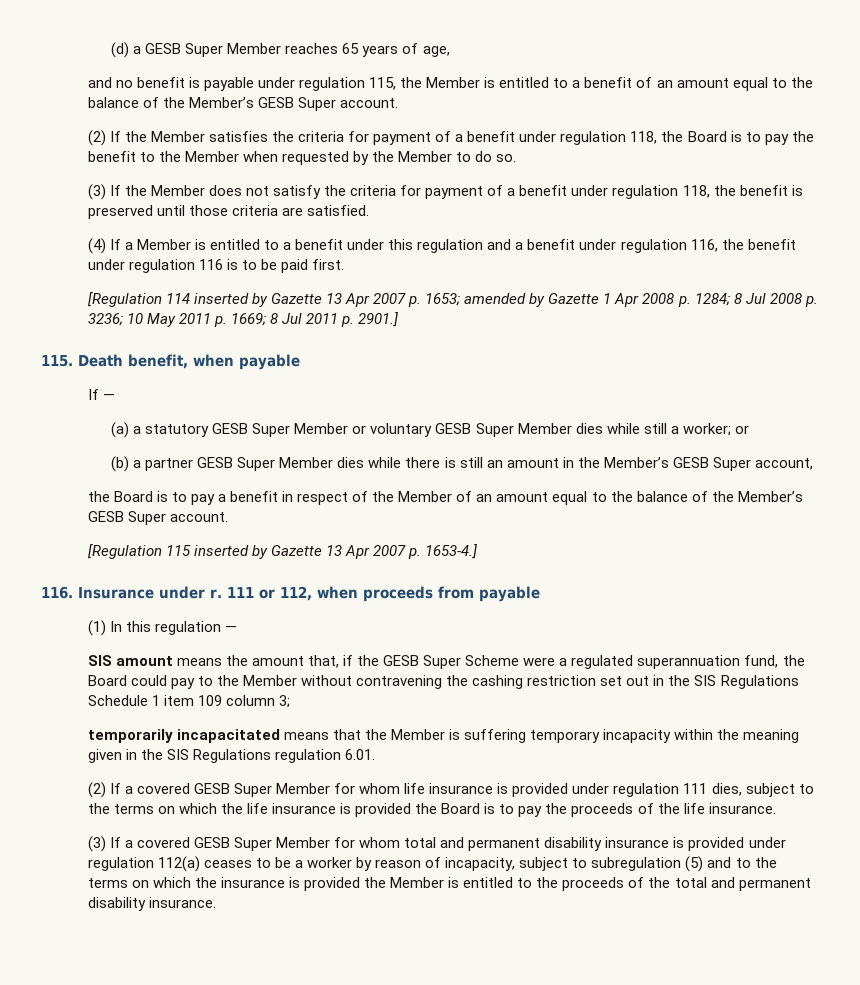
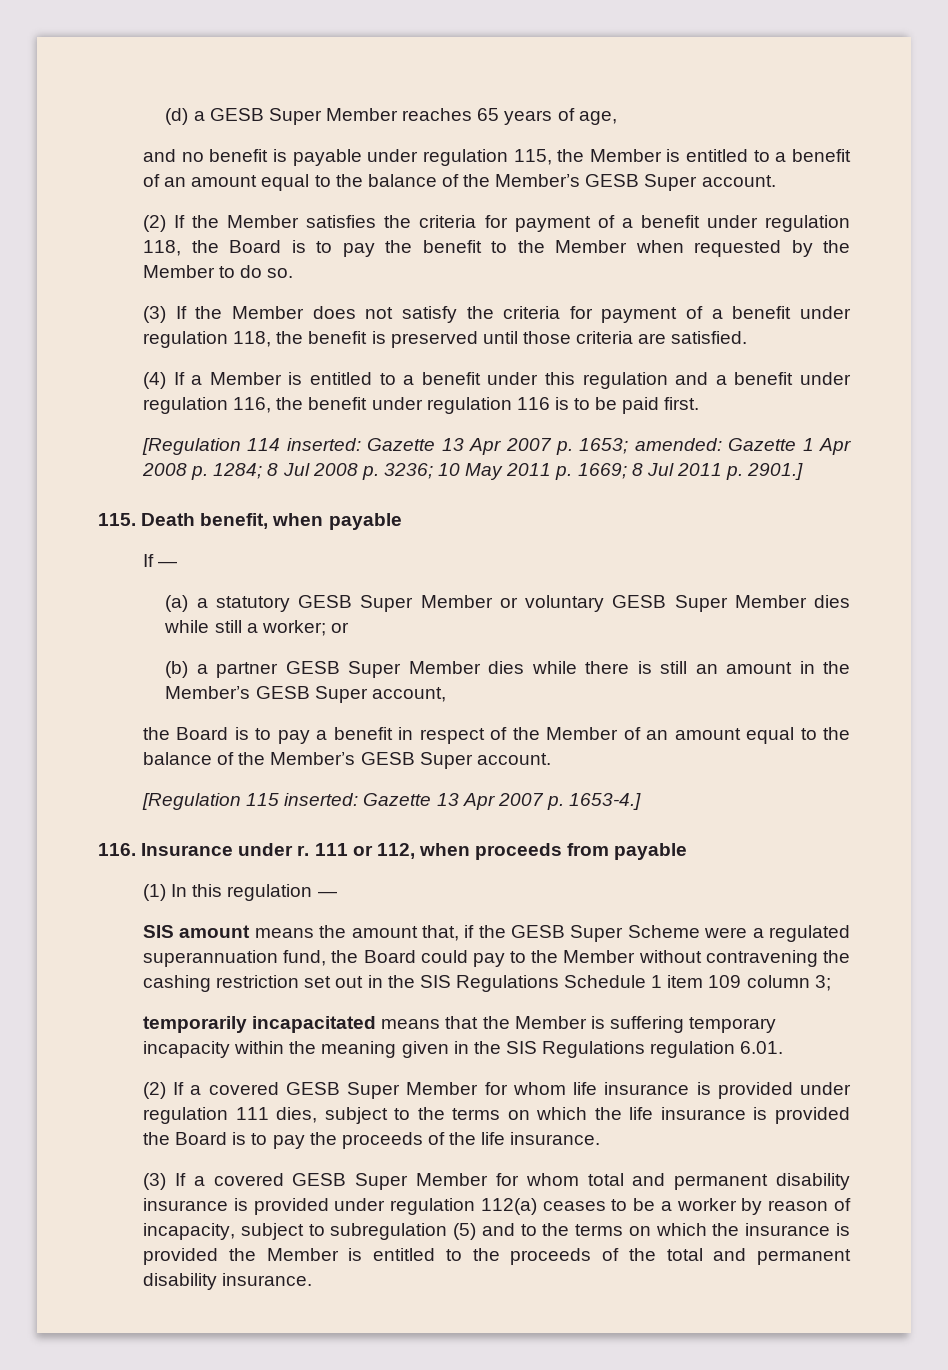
[193,293,268,307] inserted by -> [286,438,361,451] inserted:
[464,293,546,307] amended by -> [634,438,722,451] amended:
[193,545,268,559] inserted by -> [284,793,359,806] inserted:

